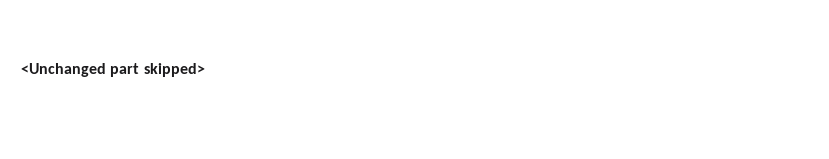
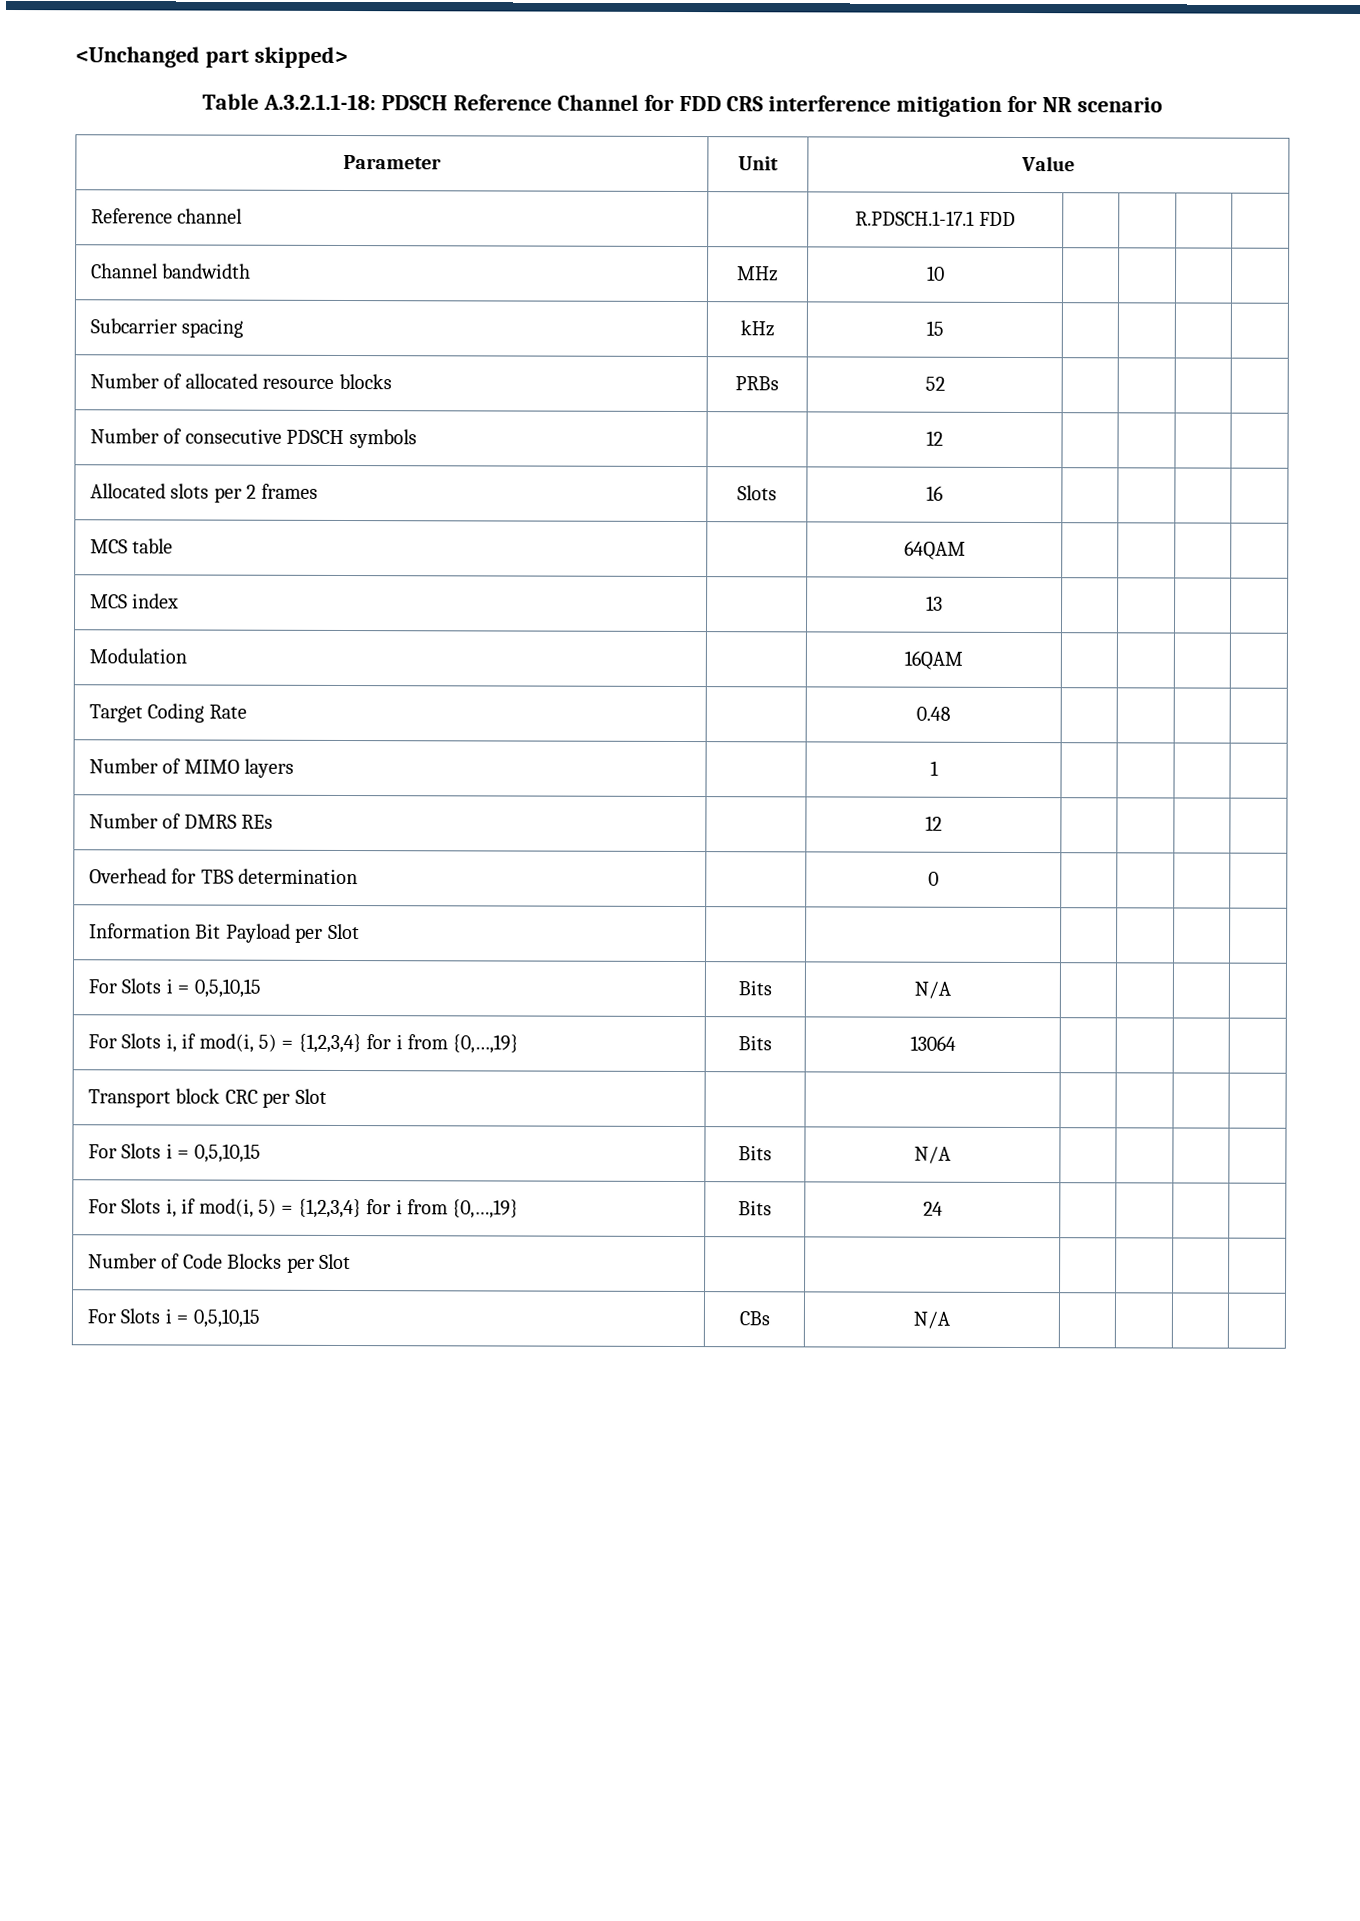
(205, 70) none -> [201,93,1164,117] [343,154,442,170] [738,156,779,171] [1021,156,1075,172] [90,208,244,224] [855,210,1016,226] [90,263,252,279] [737,266,779,282] [926,265,945,281] [89,318,244,338] [739,320,775,337] [925,320,944,336] [89,373,392,390] [735,376,779,391] [924,376,945,391] [89,428,417,449] [926,430,943,446] [89,483,318,503] [737,485,777,501] [926,485,943,501] [89,538,174,554] [903,540,966,560] [89,593,180,609] [926,595,943,611] [88,648,187,664] [904,650,963,670] [88,703,247,723] [916,706,951,721] [88,758,295,778] [929,760,939,776] [88,813,274,829] [925,815,942,831] [88,868,359,885] [928,871,939,886] [88,923,360,943] [87,978,261,998] [738,980,772,996] [914,981,951,999] [87,1033,520,1054] [738,1035,772,1051] [909,1035,956,1051] [87,1088,327,1108] [87,1143,261,1163] [738,1145,772,1161] [914,1146,951,1164] [87,1198,520,1219] [738,1200,772,1216] [922,1201,943,1216] [87,1253,351,1273] [86,1308,260,1328] [738,1311,770,1326] [913,1311,950,1329] // Table A.3.2.1.1-18: PDSCH Reference Channel for FDD CRS interference mitigation for NR scenario // Parameter | Unit | Value // Reference channel | | R.PDSCH.1-17.1 FDD | | | | // Channel bandwidth | MHz | 10 | | | | // Subcarrier spacing | kHz | 15 | | | | // Number of allocated resource blocks | PRBs | 52 | | | | // Number of consecutive PDSCH symbols | | 12 | | | | // Allocated slots per 2 frames | Slots | 16 | | | | // MCS table | | 64QAM | | | | // MCS index | | 13 | | | | // Modulation | | 16QAM | | | | // Target Coding Rate | | 0.48 | | | | // Number of MIMO layers | | 1 | | | | // Number of DMRS REs | | 12 | | | | // Overhead for TBS determination | | 0 | | | | // Information Bit Payload per Slot | | | | | | // For Slots i = 0,5,10,15 | Bits | N/A | | | | // For Slots i, if mod(i, 5) = {1,2,3,4} for i from {0,…,19} | Bits | 13064 | | | | // Transport block CRC per Slot | | | | | | // For Slots i = 0,5,10,15 | Bits | N/A | | | | // For Slots i, if mod(i, 5) = {1,2,3,4} for i from {0,…,19} | Bits | 24 | | | | // Number of Code Blocks per Slot | | | | | | // For Slots i = 0,5,10,15 | CBs | N/A | | | |

